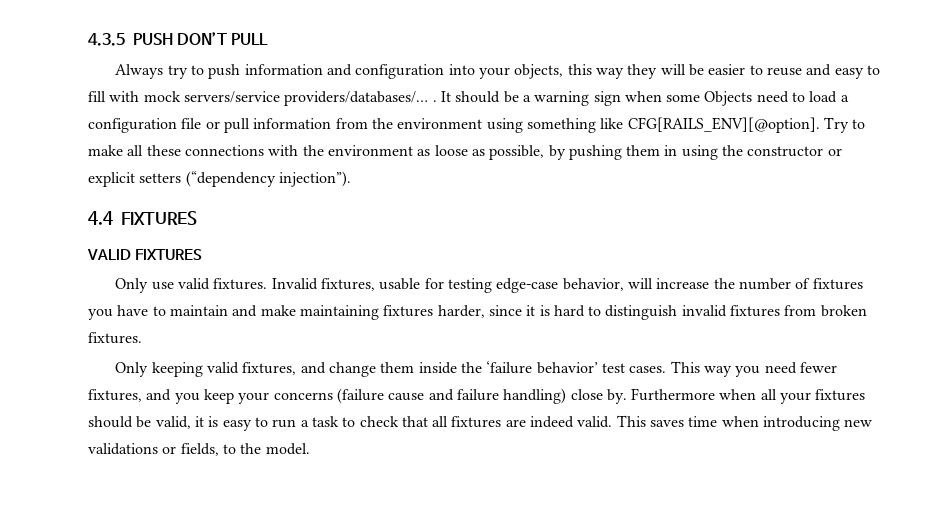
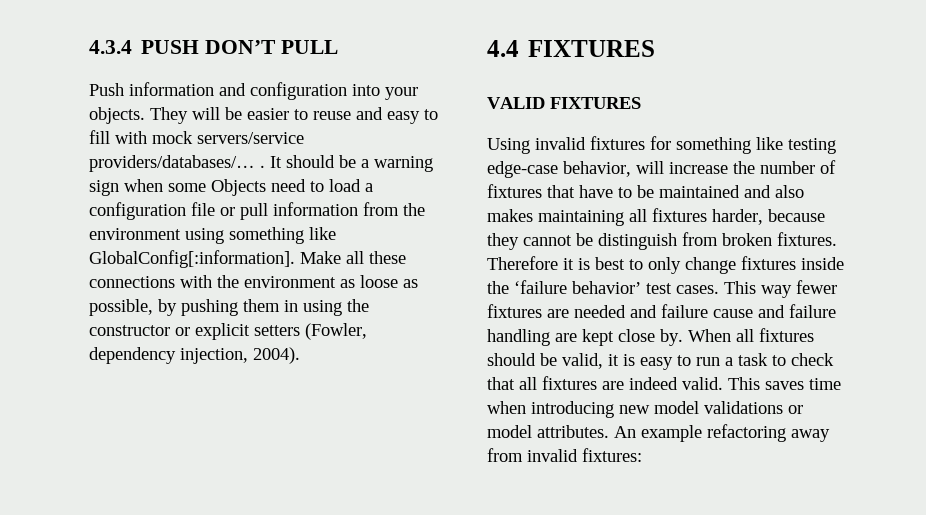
[88,33,125,46] 4.3.5 -> [89,40,132,54] 4.3.4
[115,64,241,79] Always try to push -> [89,83,124,96] Push
[514,64,658,79] objects, this way they -> [89,107,188,124] objects. They
[627,117,866,133] [88,145,123,156] CFG[RAILS_ENV][@option]. Try to make -> [89,250,341,268] GlobalConfig[:information]. Make
[185,171,351,187] (“dependency injection”). -> [305,323,367,340] [89,347,300,364] (Fowler, dependency injection, 2004).
[115,278,444,293] Only use valid fixtures. Invalid fixtures, usable for -> [487,136,783,154] Using invalid fixtures for something like
[88,309,113,320] you -> [547,185,575,198] that
[169,305,867,320] [88,332,142,344] [115,362,415,377] maintain and make maintaining fixtures harder, since it is hard to distinguish invalid fixtures from broken fixtures. // Only keeping valid fixtures, and change them -> [637,185,804,198] [487,208,825,226] [487,232,837,250] [487,256,796,274] be maintained and also makes maintaining all fixtures harder, because they cannot be distinguish from broken fixtures. Therefore it is best to only change fixtures
[735,362,837,377] [88,388,812,404] you need fewer fixtures, and you keep your concerns (failure cause and failure handling) close by. Furthermore when all your -> [796,280,837,294] [487,304,836,318] [487,329,754,346] fewer fixtures are needed and failure cause and failure handling are kept close by. When all
(873, 423) none -> [654,401,699,414] model
[180,443,310,456] fields, to the model. -> [487,424,830,442] [487,448,642,462] model attributes. An example refactoring away from invalid fixtures:

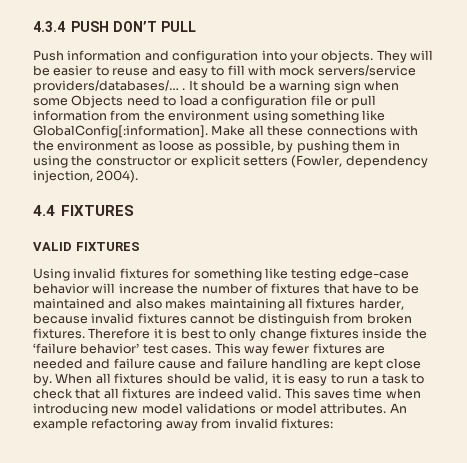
[563,161,631,177] behavior, -> [33,283,89,294] behavior
[487,233,519,250] they -> [91,313,187,324] invalid fixtures

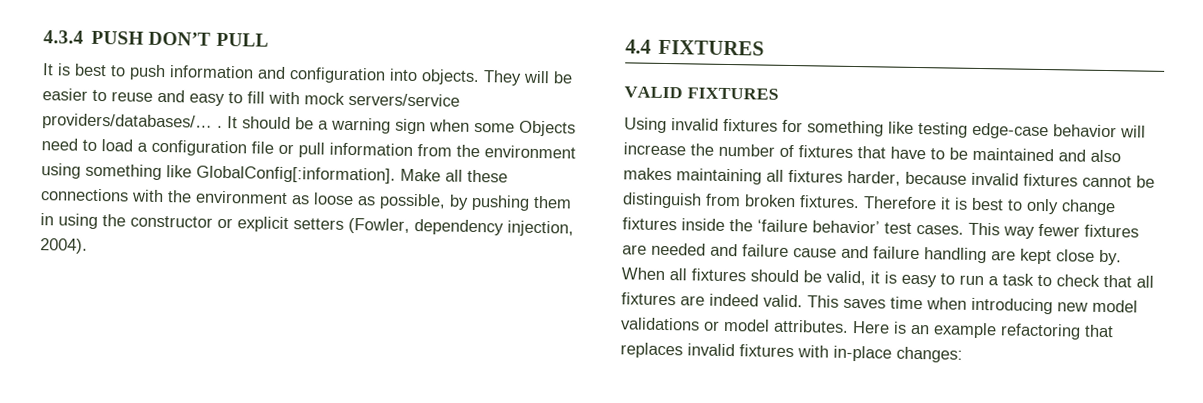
[33,50,64,61] Push -> [42,63,166,81] It is best to push
[289,53,318,63] your -> (418, 75) none
[389,403,407,413] [33,418,333,431] An example refactoring away from invalid fixtures: -> [852,321,1114,340] [620,342,963,363] Here is an example refactoring that replaces invalid fixtures with in-place changes:

